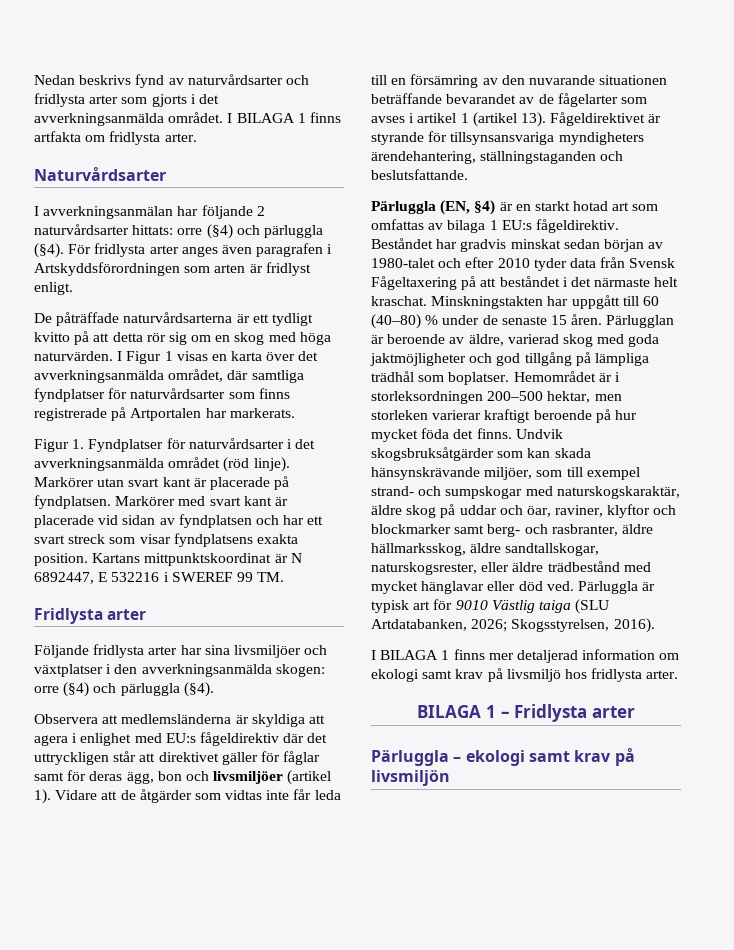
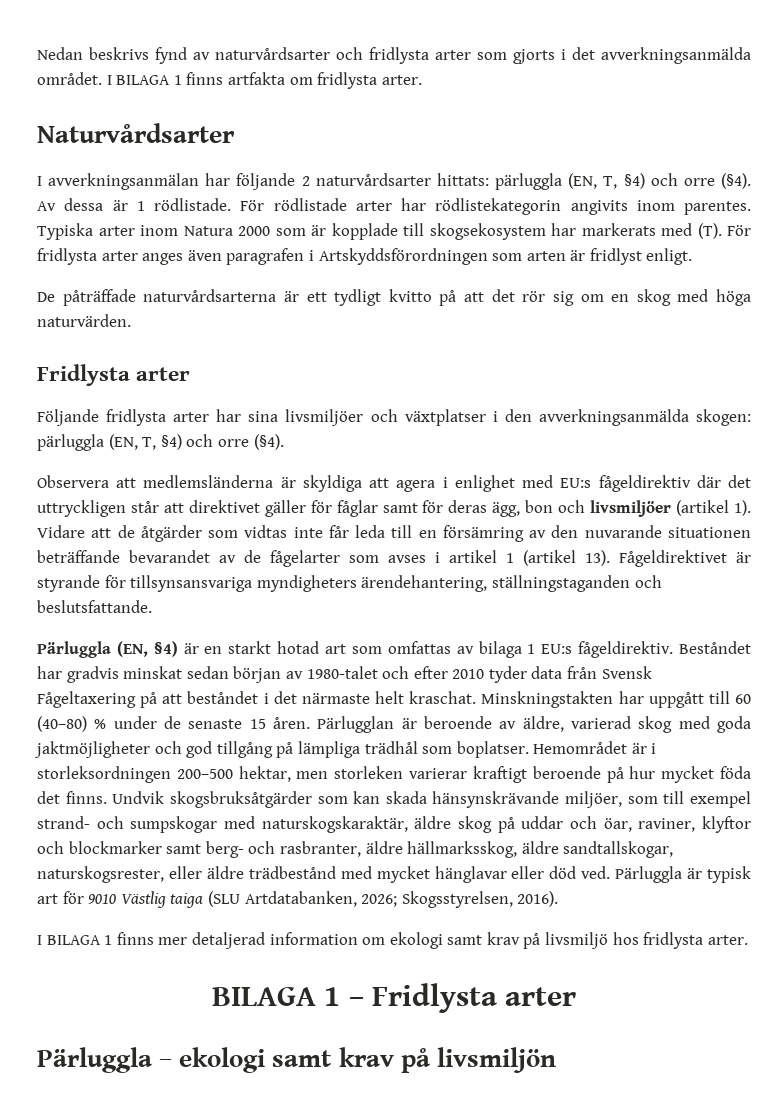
[177,224,323,239] [34,243,64,258] orre (§4) och pärluggla (§4). -> [495,173,752,190] [37,198,751,215] [37,223,722,240] pärluggla (EN, T, §4) och orre (§4). Av dessa är 1 rödlistade. För rödlistade arter har rödlistekategorin angivits inom parentes. Typiska arter inom Natura 2000 som är kopplade till skogsekosystem har markerats med (T).
[112,332,143,342] detta -> [491,289,515,302] det
[117,351,319,364] [34,369,304,383] [34,388,290,402] [34,407,295,421] [34,438,316,452] [34,457,290,472] [34,476,290,490] [34,495,288,509] [34,514,324,528] [34,533,298,547] [34,553,302,566] [34,572,285,584] I Figur 1 visas en karta över det avverkningsanmälda området, där samtliga fyndplatser för naturvårdsarter som finns registrerade på Artportalen har markerats. // Figur 1. Fyndplatser för naturvårdsarter i det avverkningsanmälda området (röd linje). Markörer utan svart kant är placerade på fyndplatsen. Markörer med svart kant är placerade vid sidan av fyndplatsen och har ett svart streck som visar fyndplatsens exakta position. Kartans mittpunktskoordinat är N 6892447, E 532216 i SWEREF 99 TM. -> (131, 320) none
[34,682,180,697] orre (§4) och pärluggla -> [37,434,249,451] pärluggla (EN, T, §4) och orre

